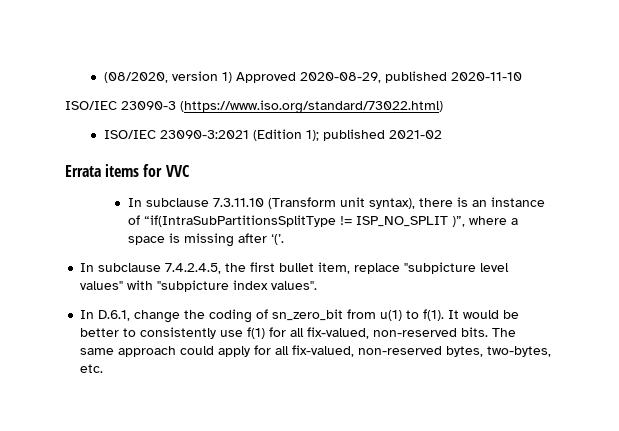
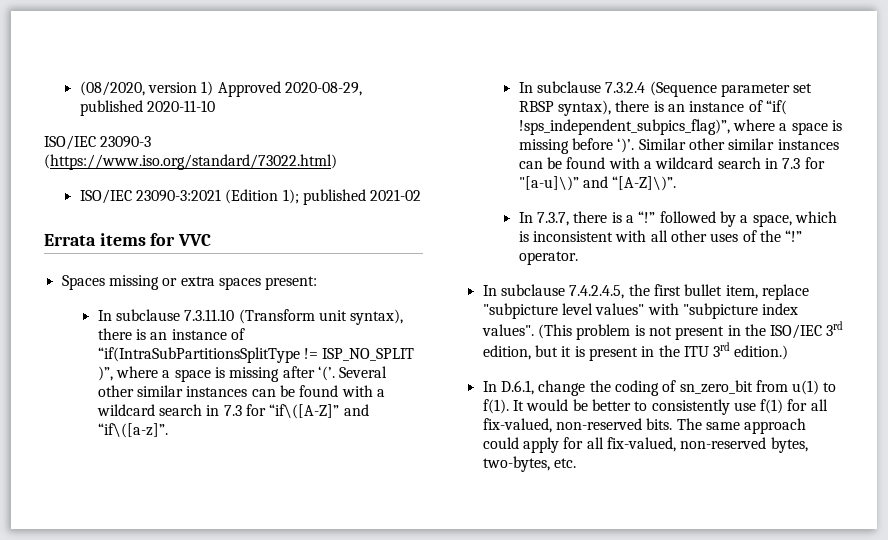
(190, 171) none -> [61,275,318,290] // Spaces missing or extra spaces present:
(284, 239) none -> [339,366,388,378] [97,385,386,397] [96,404,369,419] [97,423,168,438] [518,81,813,97] [518,100,788,116] [518,119,843,135] [518,138,839,154] [518,157,825,169] [518,176,677,191] [518,211,838,227] [518,230,803,242] [518,251,578,265] Several other similar instances can be found with a wildcard search in 7.3 for “if\([A-Z]” and “if\([a-z]”. // In subclause 7.3.2.4 (Sequence parameter set RBSP syntax), there is an instance of “if( !sps_independent_subpics_flag)”, where a space is missing before ‘)’. Similar other similar instances can be found with a wildcard search in 7.3 for "[a-u]\)” and “[A-Z]\)”. // In 7.3.7, there is a “!” followed by a space, which is inconsistent with all other uses of the “!” operator.
(318, 285) none -> [537,321,844,340] [482,342,789,361] (This problem is not present in the ISO/IEC 3rd edition, but it is present in the ITU 3rd edition.)

